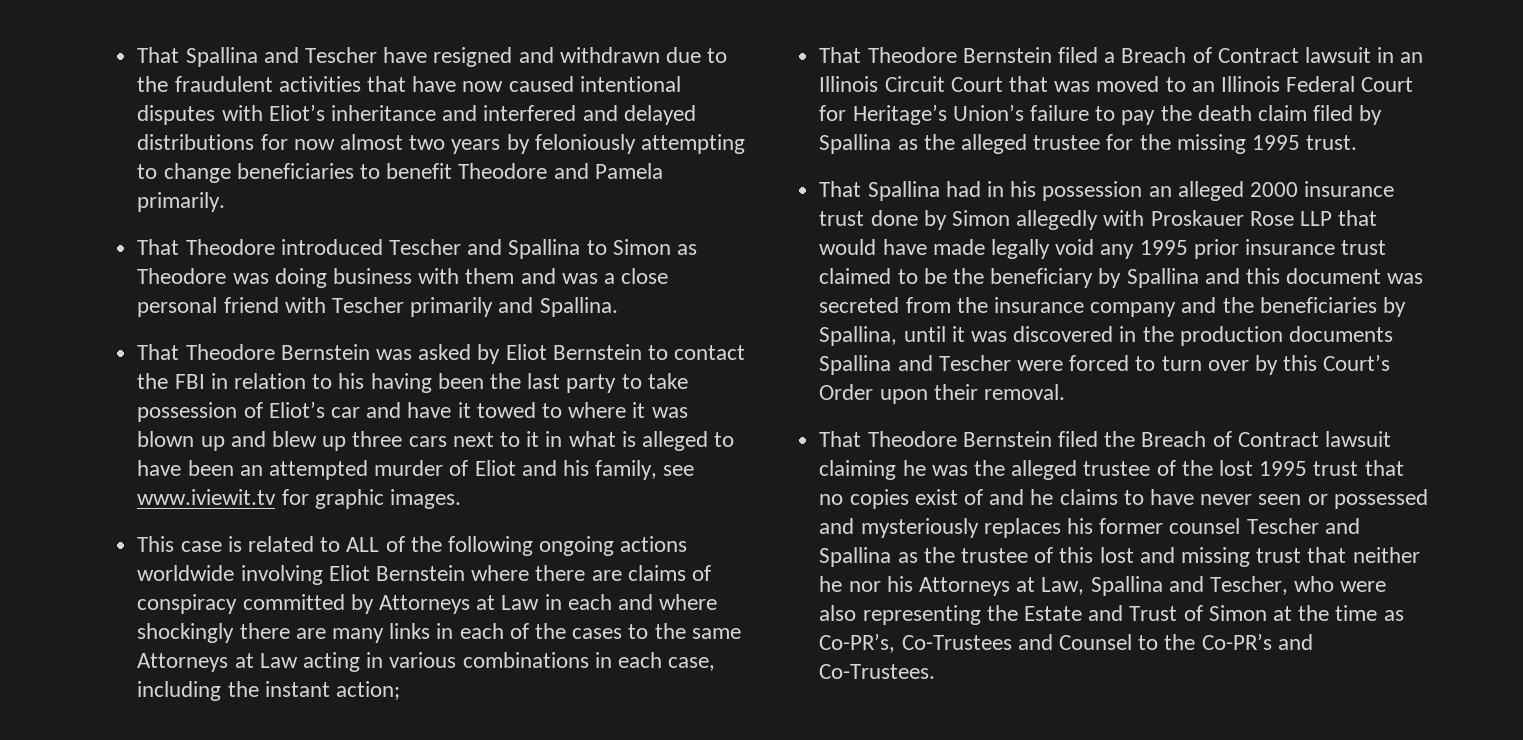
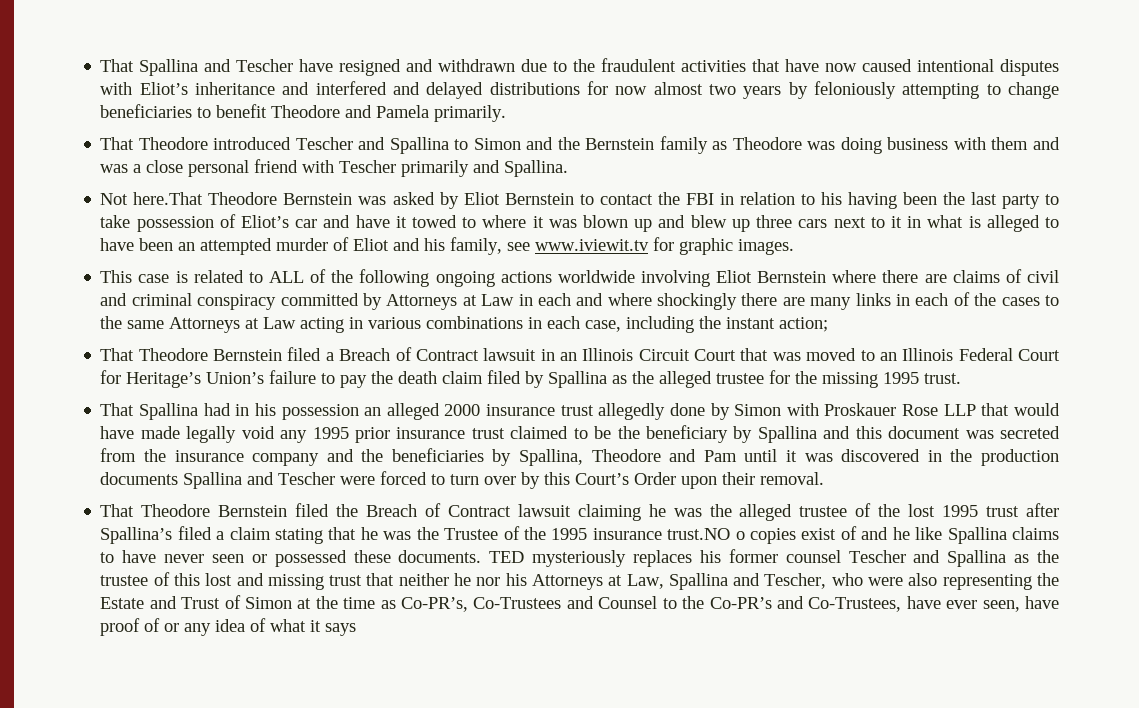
(671, 247) none -> [526,136,708,154] and the Bernstein family
[137,344,180,360] That -> [100,192,204,205] Not here.That
(711, 573) none -> [1027,270,1060,283] [100,293,192,306] civil and criminal
(865, 218) none -> [598,403,666,420] allegedly
[1016,210,1099,230] allegedly -> (782, 410) none
(898, 336) none -> [591,449,737,462] Theodore and Pam
[1364,460,1404,476] [819,494,844,505] that no -> [1026,503,1059,517] [100,526,745,544] after Spallina’s filed a claim stating that he was the Trustee of the 1995 insurance trust.NO o
(1054, 497) none -> [915,527,1007,544] like Spallina
[819,518,855,534] and -> [353,550,525,563] these documents. TED
[819,664,936,679] Co-Trustees. -> [808,596,1060,612] [100,618,357,636] Co-Trustees, have ever seen, have proof of or any idea of what it says

